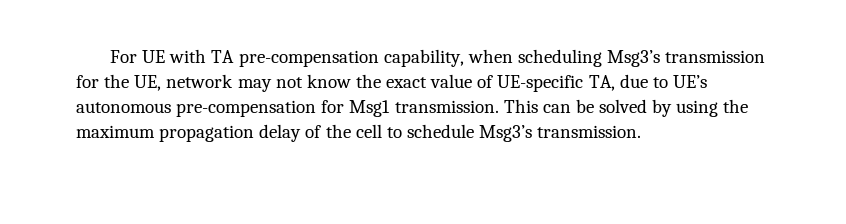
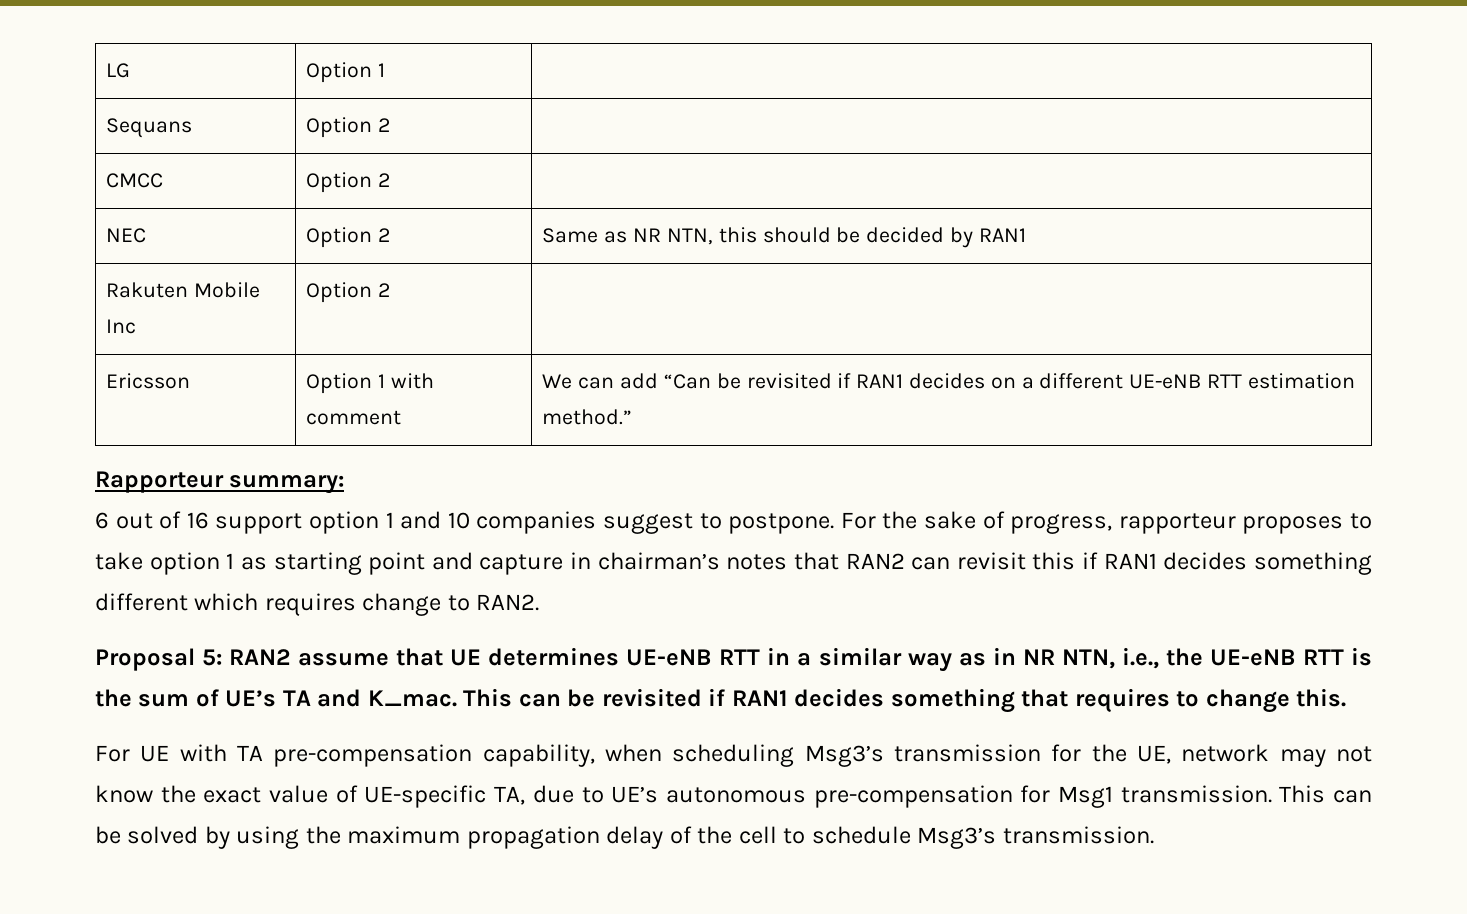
(110, 56) none -> [106,63,131,78] [306,62,386,83] [106,118,193,138] [306,117,391,138] [106,173,164,188] [306,172,391,193] [106,228,147,243] [306,227,391,248] [542,227,1026,248] [106,282,261,298] [106,319,137,334] [306,282,391,303] [106,373,191,389] [306,373,435,394] [306,410,402,425] [542,373,1355,389] [542,409,633,425] [95,471,345,494] [95,511,1372,534] [95,552,1372,575] [95,593,540,616] [95,647,1372,672] [95,688,1347,713] LG | Option 1 | // Sequans | Option 2 | // CMCC | Option 2 | // NEC | Option 2 | Same as NR NTN, this should be decided by RAN1 // Rakuten Mobile Inc | Option 2 | // Ericsson | Option 1 with comment | We can add “Can be revisited if RAN1 decides on a different UE-eNB RTT estimation method.” // Rapporteur summary: // 6 out of 16 support option 1 and 10 companies suggest to postpone. For the sake of progress, rapporteur proposes to take option 1 as starting point and capture in chairman’s notes that RAN2 can revisit this if RAN1 decides something different which requires change to RAN2. // Proposal 5: RAN2 assume that UE determines UE-eNB RTT in a similar way as in NR NTN, i.e., the UE-eNB RTT is the sum of UE’s TA and K_mac. This can be revisited if RAN1 decides something that requires to change this. //

